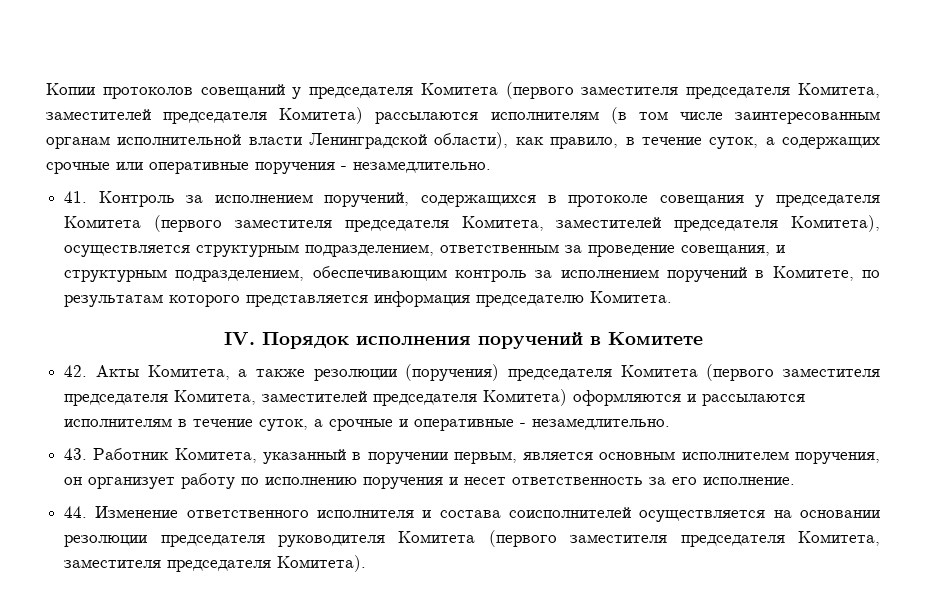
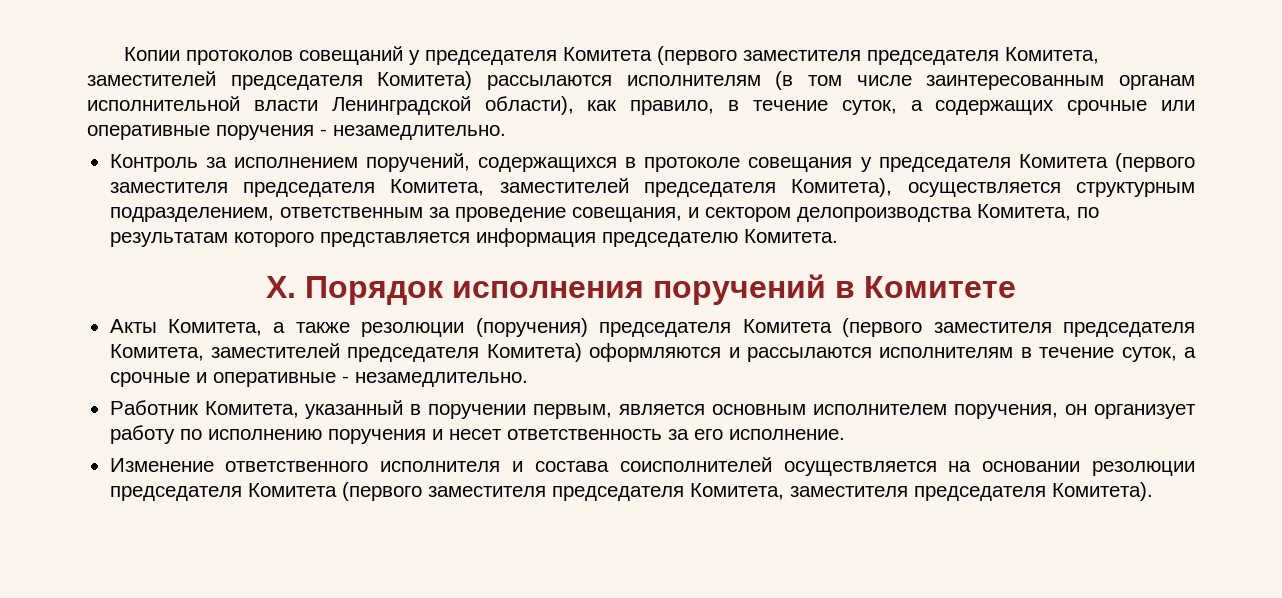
[64,191,88,203] 41. -> (506, 132) none
[64,266,854,282] структурным подразделением, обеспечивающим контроль за исполнением поручений в Комитете, -> [704,204,1071,222] сектором делопроизводства Комитета,
[223,332,255,345] IV. -> [266,276,296,298] X.
[64,365,88,377] 42. -> (1016, 287) none
[64,448,88,460] 43. -> (528, 379) none
[64,506,88,518] 44. -> (845, 434) none
[277,535,385,547] руководителя -> (242, 493) none

